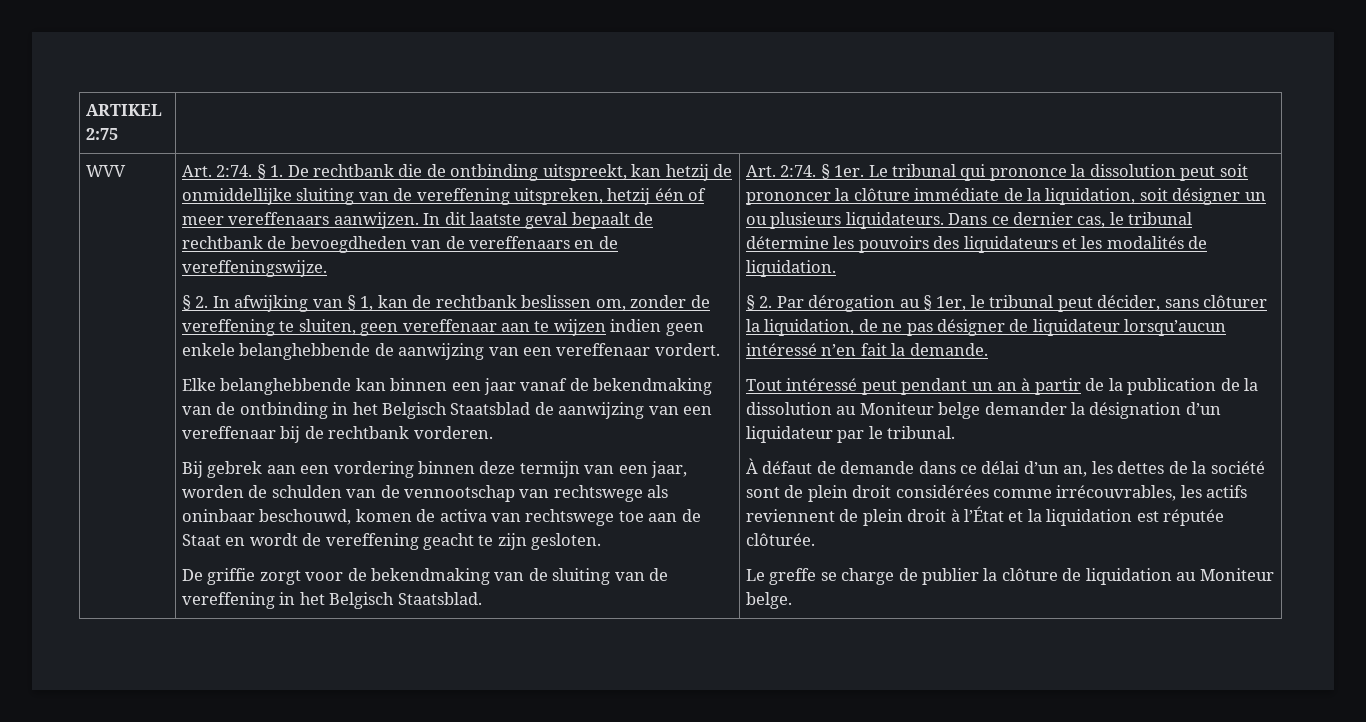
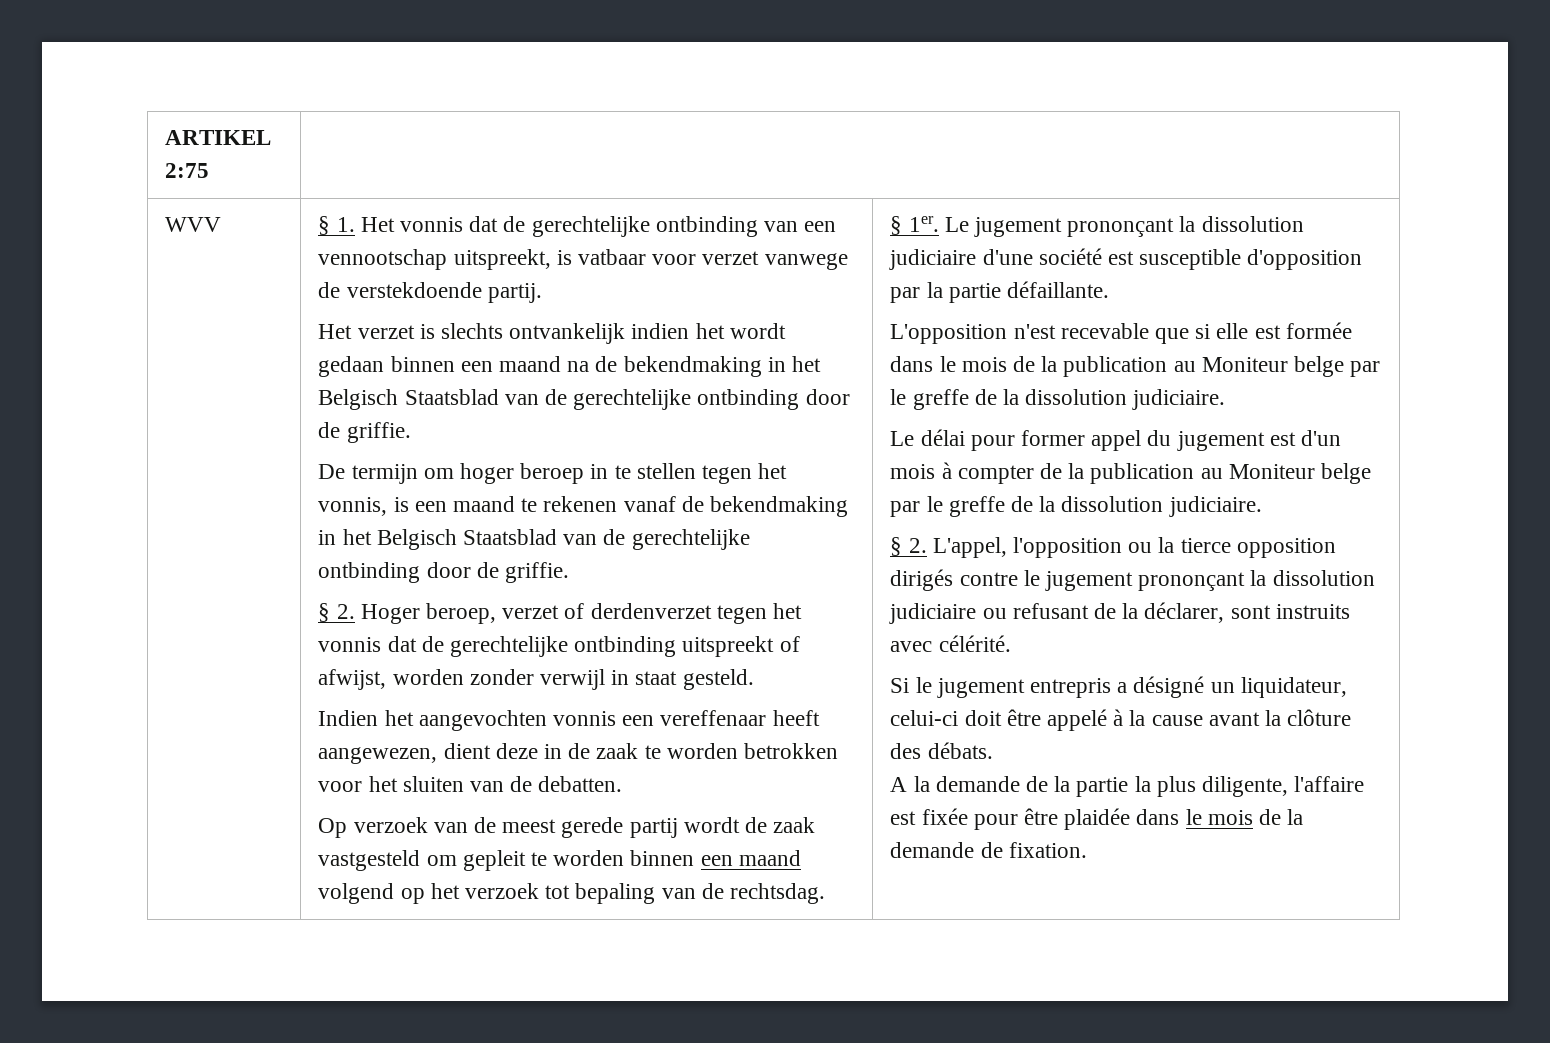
[181,164,733,181] [181,188,707,205] [181,212,654,229] [181,236,618,253] [181,260,327,277] [181,295,710,312] [181,319,704,336] [181,343,720,360] [181,378,713,395] [181,402,713,419] [181,426,493,443] [181,461,688,478] [181,485,669,502] [181,509,701,526] [181,533,602,550] [181,568,669,585] [181,592,482,609] [745,164,1248,181] [745,188,1266,205] [745,212,1193,229] [745,236,1208,253] [745,260,836,277] [745,295,1268,312] [745,319,1227,336] [745,343,988,356] [745,378,1259,395] [745,402,1221,419] [745,426,956,443] [745,458,1265,477] [745,485,1248,502] [745,506,1225,526] [745,533,815,546] [745,568,1274,585] [745,592,792,609] Art. 2:74. § 1. De rechtbank die de ontbinding uitspreekt, kan hetzij de onmiddellijke sluiting van de vereffening uitspreken, hetzij één of meer vereffenaars aanwijzen. In dit laatste geval bepaalt de rechtbank de bevoegdheden van de vereffenaars en de vereffeningswijze. // § 2. In afwijking van § 1, kan de rechtbank beslissen om, zonder de vereffening te sluiten, geen vereffenaar aan te wijzen indien geen enkele belanghebbende de aanwijzing van een vereffenaar vordert. // Elke belanghebbende kan binnen een jaar vanaf de bekendmaking van de ontbinding in het Belgisch Staatsblad de aanwijzing van een vereffenaar bij de rechtbank vorderen. // Bij gebrek aan een vordering binnen deze termijn van een jaar, worden de schulden van de vennootschap van rechtswege als oninbaar beschouwd, komen de activa van rechtswege toe aan de Staat en wordt de vereffening geacht te zijn gesloten. // De griffie zorgt voor de bekendmaking van de sluiting van de vereffening in het Belgisch Staatsblad. | Art. 2:74. § 1er. Le tribunal qui prononce la dissolution peut soit prononcer la clôture immédiate de la liquidation, soit désigner un ou plusieurs liquidateurs. Dans ce dernier cas, le tribunal détermine les pouvoirs des liquidateurs et les modalités de liquidation. // § 2. Par dérogation au § 1er, le tribunal peut décider, sans clôturer la liquidation, de ne pas désigner de liquidateur lorsqu’aucun intéressé n’en fait la demande. // Tout intéressé peut pendant un an à partir de la publication de la dissolution au Moniteur belge demander la désignation d’un liquidateur par le tribunal. // À défaut de demande dans ce délai d’un an, les dettes de la société sont de plein droit considérées comme irrécouvrables, les actifs reviennent de plein droit à l’État et la liquidation est réputée clôturée. // Le greffe se charge de publier la clôture de liquidation au Moniteur belge. -> [318,216,837,237] [318,249,848,270] [318,282,542,303] [318,323,786,344] [318,356,821,377] [318,389,850,410] [318,422,411,443] [318,463,788,484] [318,496,848,517] [318,529,750,550] [318,562,569,583] [318,603,802,624] [318,636,800,657] [318,669,754,690] [318,710,820,731] [318,743,838,764] [318,776,623,792] [318,817,816,838] [318,850,801,871] [318,883,825,904] [890,216,1304,237] [889,248,1363,270] [890,281,1109,303] [890,322,1352,344] [890,356,1381,377] [890,389,1226,410] [890,429,1341,451] [890,462,1371,484] [890,496,1262,517] [890,537,1336,558] [890,569,1375,591] [889,602,1350,624] [890,635,1011,652] [890,676,1347,698] [890,709,1352,731] [890,742,993,759] [890,776,1365,797] [890,808,1304,830] [890,842,1087,858] § 1. Het vonnis dat de gerechtelijke ontbinding van een vennootschap uitspreekt, is vatbaar voor verzet vanwege de verstekdoende partij. // Het verzet is slechts ontvankelijk indien het wordt gedaan binnen een maand na de bekendmaking in het Belgisch Staatsblad van de gerechtelijke ontbinding door de griffie. // De termijn om hoger beroep in te stellen tegen het vonnis, is een maand te rekenen vanaf de bekendmaking in het Belgisch Staatsblad van de gerechtelijke ontbinding door de griffie. // § 2. Hoger beroep, verzet of derdenverzet tegen het vonnis dat de gerechtelijke ontbinding uitspreekt of afwijst, worden zonder verwijl in staat gesteld. // Indien het aangevochten vonnis een vereffenaar heeft aangewezen, dient deze in de zaak te worden betrokken voor het sluiten van de debatten. // Op verzoek van de meest gerede partij wordt de zaak vastgesteld om gepleit te worden binnen een maand volgend op het verzoek tot bepaling van de rechtsdag. | § 1er. Le jugement prononçant la dissolution judiciaire d'une société est susceptible d'opposition par la partie défaillante. // L'opposition n'est recevable que si elle est formée dans le mois de la publication au Moniteur belge par le greffe de la dissolution judiciaire. // Le délai pour former appel du jugement est d'un mois à compter de la publication au Moniteur belge par le greffe de la dissolution judiciaire. // § 2. L'appel, l'opposition ou la tierce opposition dirigés contre le jugement prononçant la dissolution judiciaire ou refusant de la déclarer, sont instruits avec célérité. // Si le jugement entrepris a désigné un liquidateur, celui-ci doit être appelé à la cause avant la clôture des débats. // A la demande de la partie la plus diligente, l'affaire est fixée pour être plaidée dans le mois de la demande de fixation.

